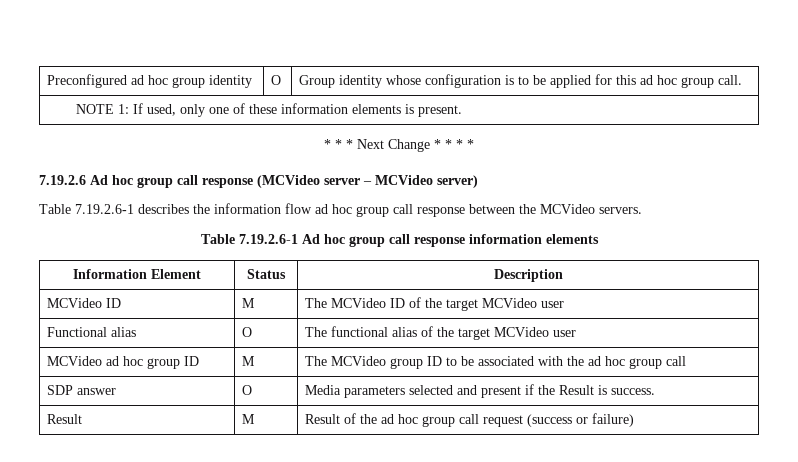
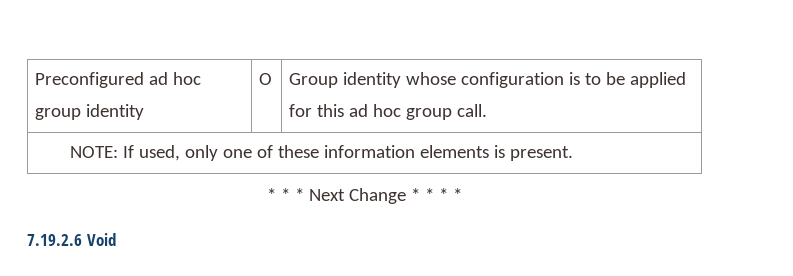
[76,104,130,114] NOTE 1: -> [69,146,118,158] NOTE:
[90,175,478,188] [39,203,642,217] [200,234,599,247] [73,269,201,279] [247,269,286,279] [493,269,563,282] [47,298,122,308] [242,298,256,308] [305,297,565,311] [47,327,137,337] [242,327,253,337] [305,326,577,340] [47,356,200,369] [242,356,256,366] [305,356,687,369] [47,385,117,395] [242,385,253,395] [305,384,656,398] [47,414,83,424] [242,414,256,424] [305,413,635,427] Ad hoc group call response (MCVideo server – MCVideo server) // Table 7.19.2.6-1 describes the information flow ad hoc group call response between the MCVideo servers. // Table 7.19.2.6-1 Ad hoc group call response information elements // Information Element | Status | Description // MCVideo ID | M | The MCVideo ID of the target MCVideo user // Functional alias | O | The functional alias of the target MCVideo user // MCVideo ad hoc group ID | M | The MCVideo group ID to be associated with the ad hoc group call // SDP answer | O | Media parameters selected and present if the Result is success. // Result | M | Result of the ad hoc group call request (success or failure) -> [86,233,116,246] Void

